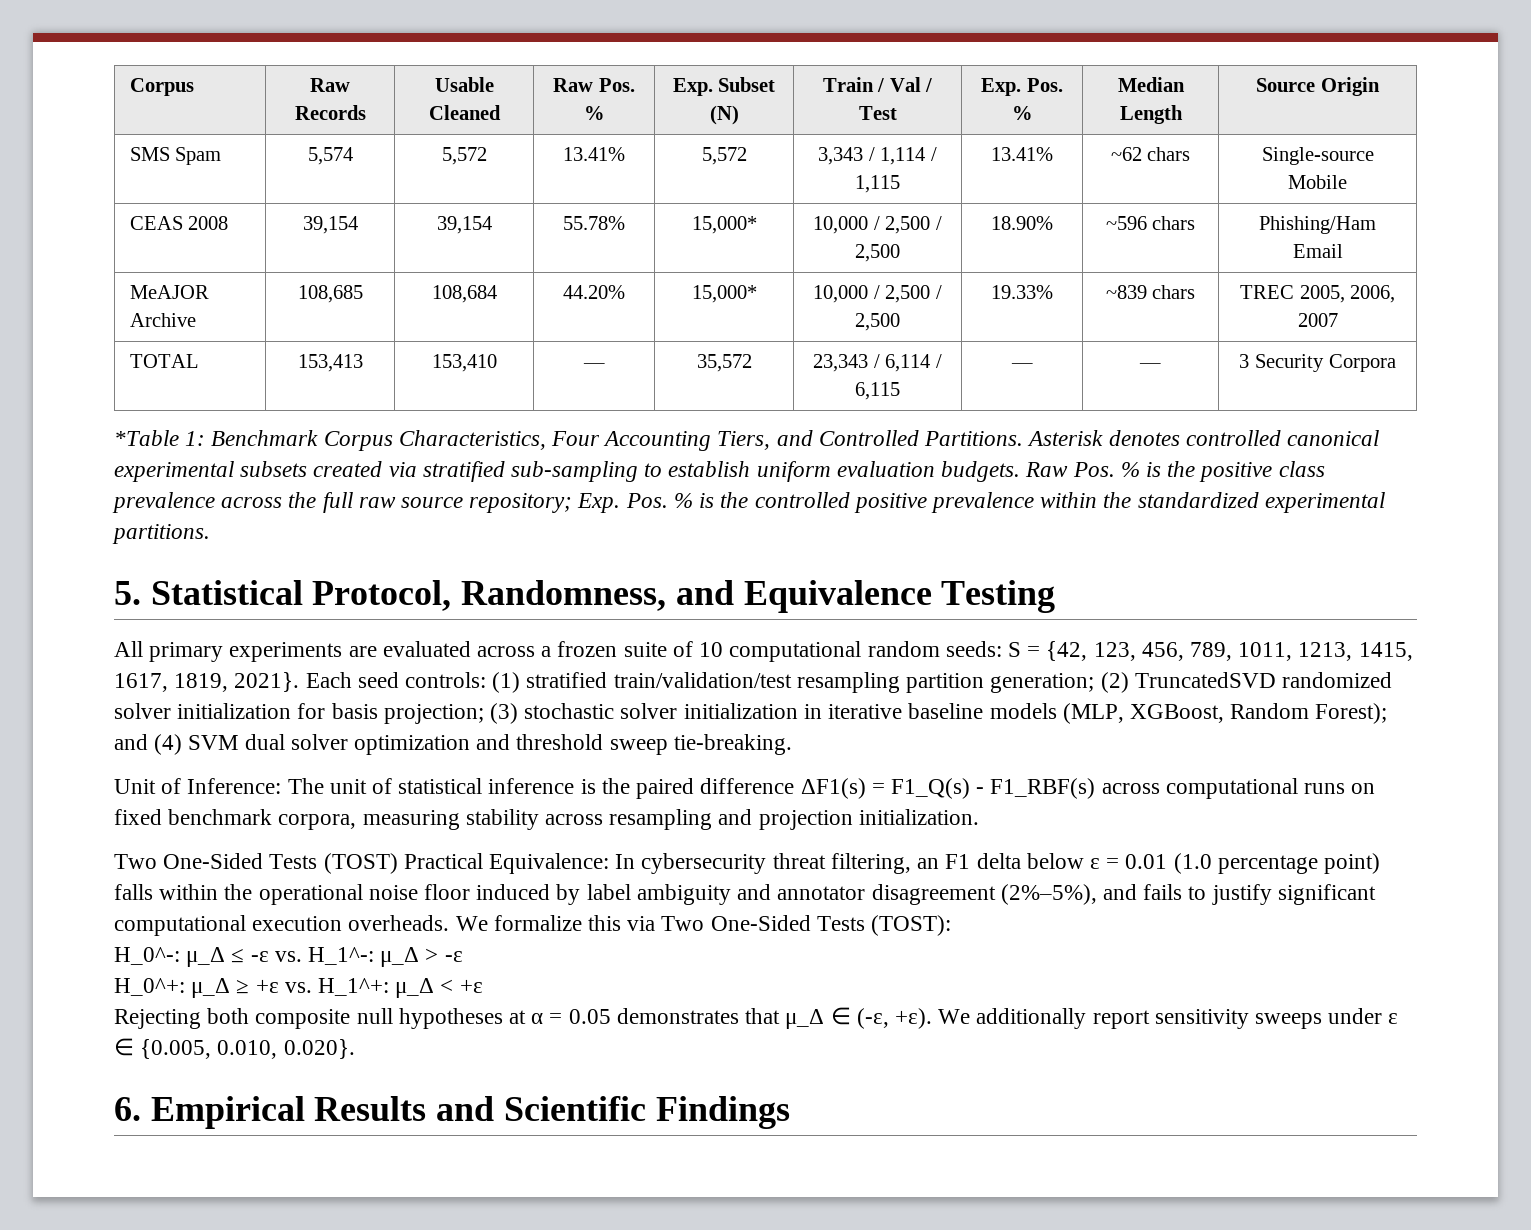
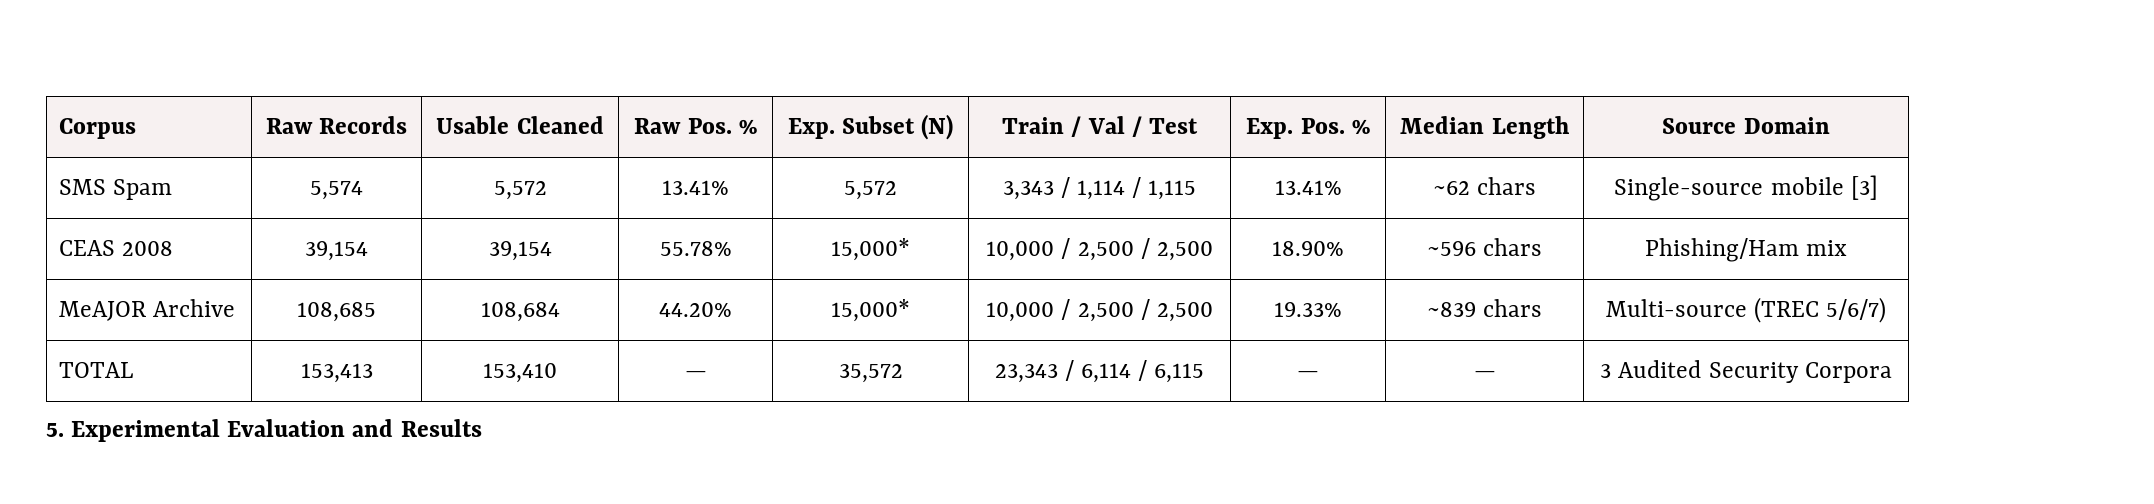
[1320,77,1380,96] Origin -> [1743,117,1830,134] Domain
[1288,175,1347,189] Mobile -> [1770,175,1878,200] mobile [3]
[1292,244,1343,258] Email -> [1806,240,1848,256] mix
[1239,285,1396,303] [1297,313,1338,327] TREC 2005, 2006, 2007 -> [1605,297,1887,323] Multi-source (TREC 5/6/7)
(1250, 361) none -> [1618,360,1702,378] Audited
[114,430,1379,451] [114,461,1325,482] [112,492,1385,513] [112,524,210,544] [114,580,1056,613] [114,641,1413,662] [114,672,1392,693] [114,703,1388,724] [114,734,792,755] [114,778,1376,799] [114,809,979,830] [114,853,1380,874] [114,884,1376,905] [114,915,952,936] [114,947,463,967] [114,978,483,998] [114,1007,1399,1029] [114,1038,355,1059] [114,1096,790,1129] *Table 1: Benchmark Corpus Characteristics, Four Accounting Tiers, and Controlled Partitions. Asterisk denotes controlled canonical experimental subsets created via stratified sub-sampling to establish uniform evaluation budgets. Raw Pos. % is the positive class prevalence across the full raw source repository; Exp. Pos. % is the controlled positive prevalence within the standardized experimental partitions. // 5. Statistical Protocol, Randomness, and Equivalence Testing // All primary experiments are evaluated across a frozen suite of 10 computational random seeds: S = {42, 123, 456, 789, 1011, 1213, 1415, 1617, 1819, 2021}. Each seed controls: (1) stratified train/validation/test resampling partition generation; (2) TruncatedSVD randomized solver initialization for basis projection; (3) stochastic solver initialization in iterative baseline models (MLP, XGBoost, Random Forest); and (4) SVM dual solver optimization and threshold sweep tie-breaking. // Unit of Inference: The unit of statistical inference is the paired difference ΔF1(s) = F1_Q(s) - F1_RBF(s) across computational runs on fixed benchmark corpora, measuring stability across resampling and projection initialization. // Two One-Sided Tests (TOST) Practical Equivalence: In cybersecurity threat filtering, an F1 delta below ε = 0.01 (1.0 percentage point) falls within the operational noise floor induced by label ambiguity and annotator disagreement (2%–5%), and fails to justify significant computational execution overheads. We formalize this via Two One-Sided Tests (TOST): // H_0^-: μ_Δ ≤ -ε vs. H_1^-: μ_Δ > -ε // H_0^+: μ_Δ ≥ +ε vs. H_1^+: μ_Δ < +ε // Rejecting both composite null hypotheses at α = 0.05 demonstrates that μ_Δ ∈ (-ε, +ε). We additionally report sensitivity sweeps under ε ∈ {0.005, 0.010, 0.020}. // 6. Empirical Results and Scientific Findings -> [46,419,482,442] 5. Experimental Evaluation and Results

